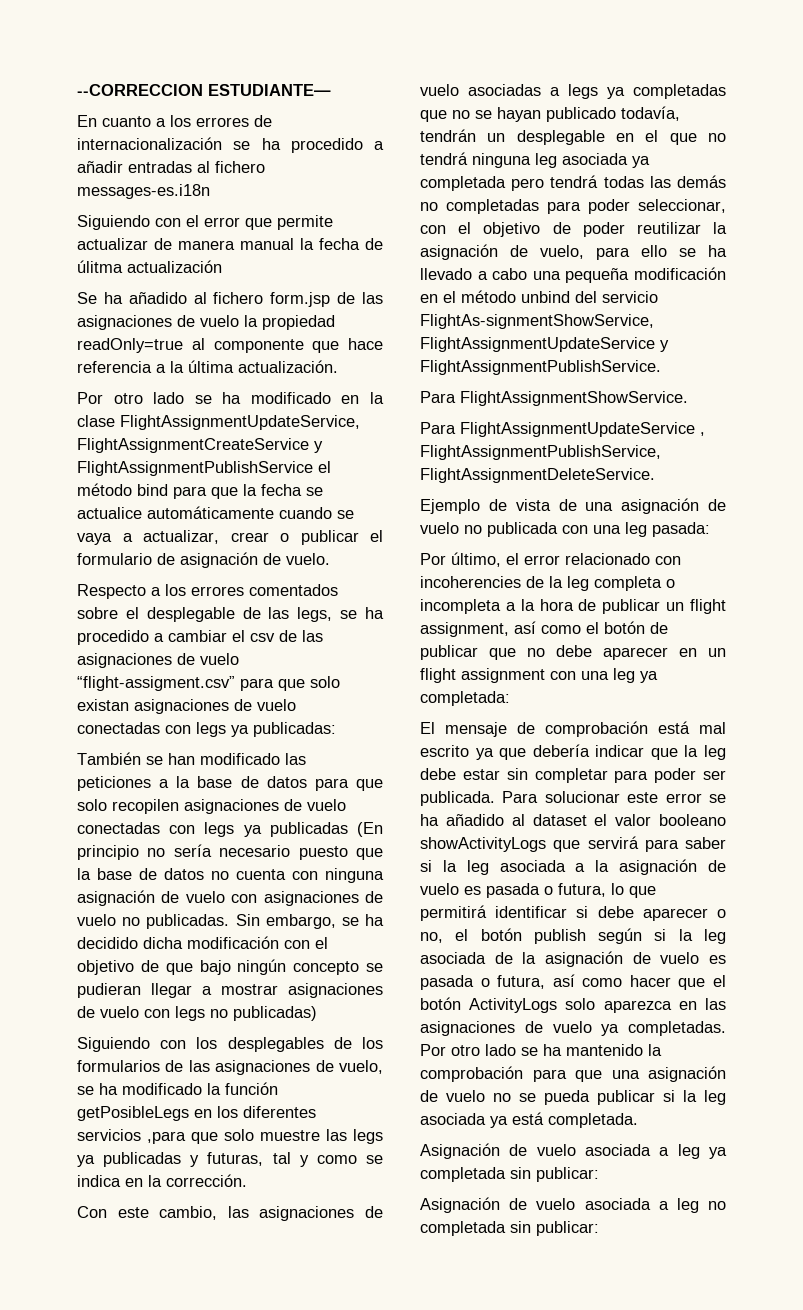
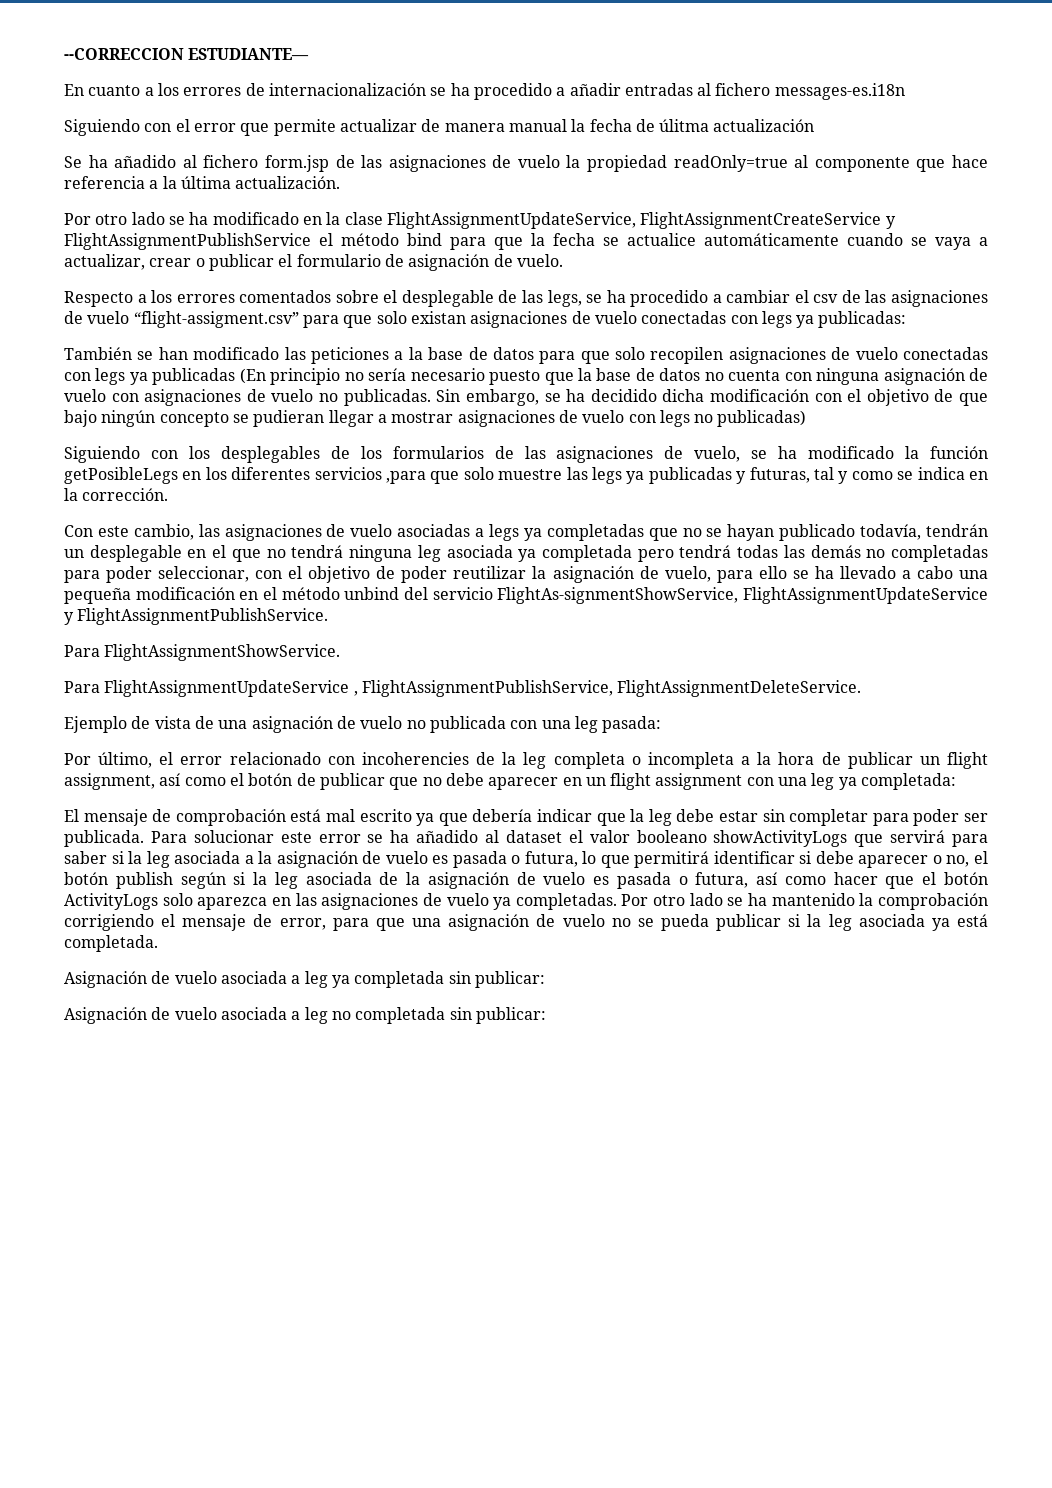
(523, 1074) none -> [64,914,326,931] corrigiendo el mensaje de error,

